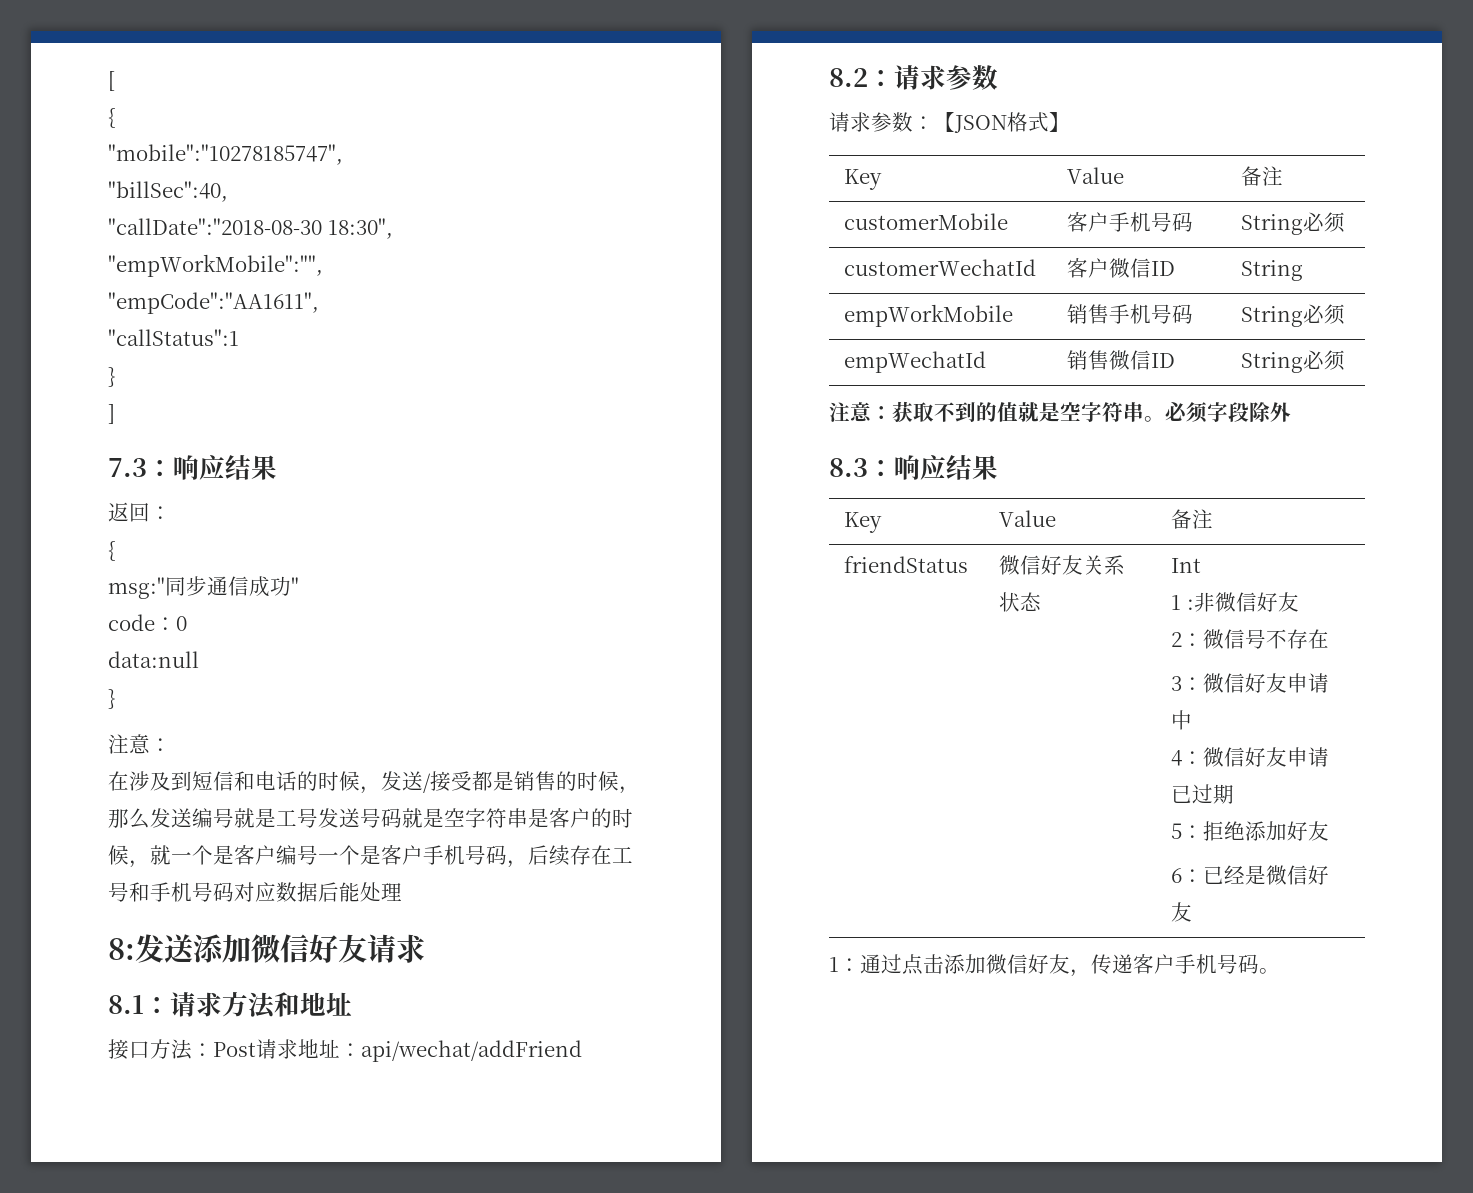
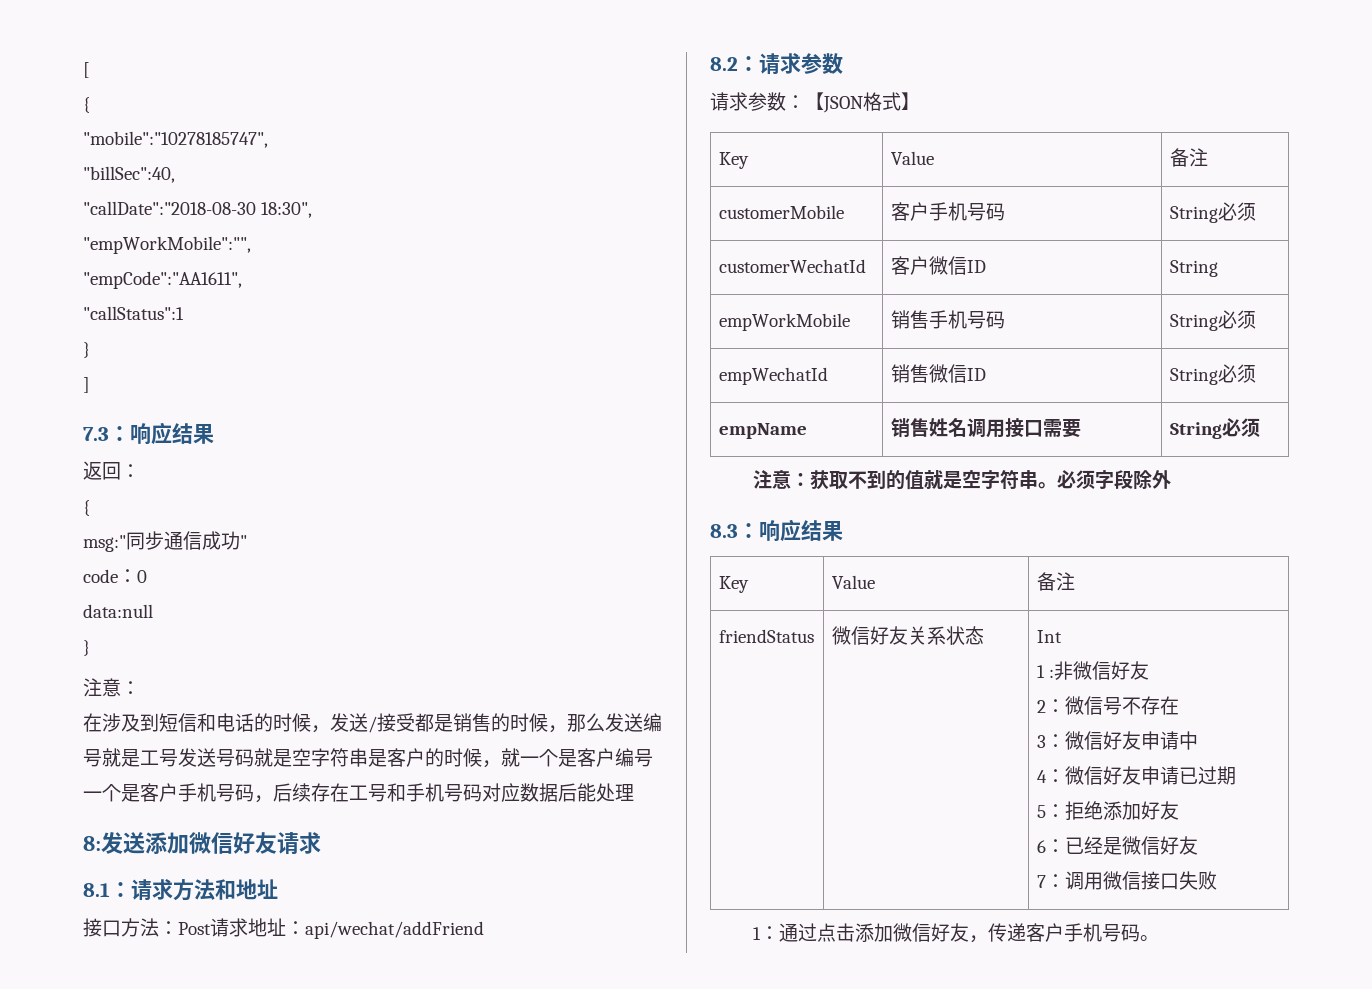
(1346, 360) none -> [718,423,807,439] [890,418,1081,438] [1169,418,1260,439] // empName | 销售姓名调用接口需要 | String必须
(1193, 912) none -> [1036,871,1217,890] // 7：调用微信接口失败

